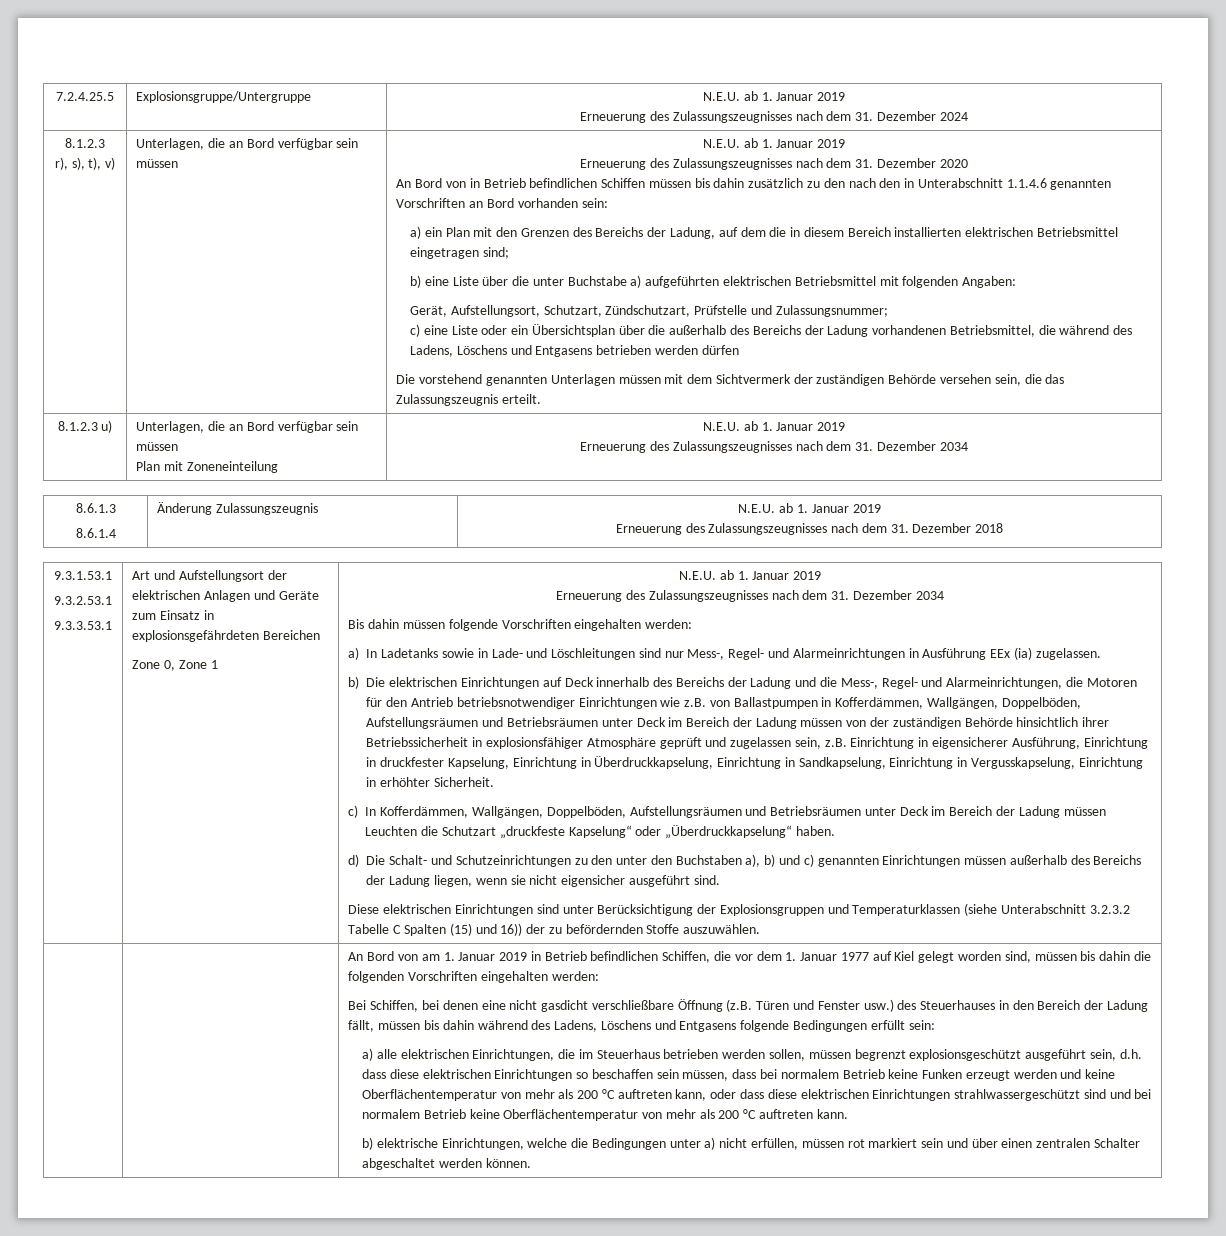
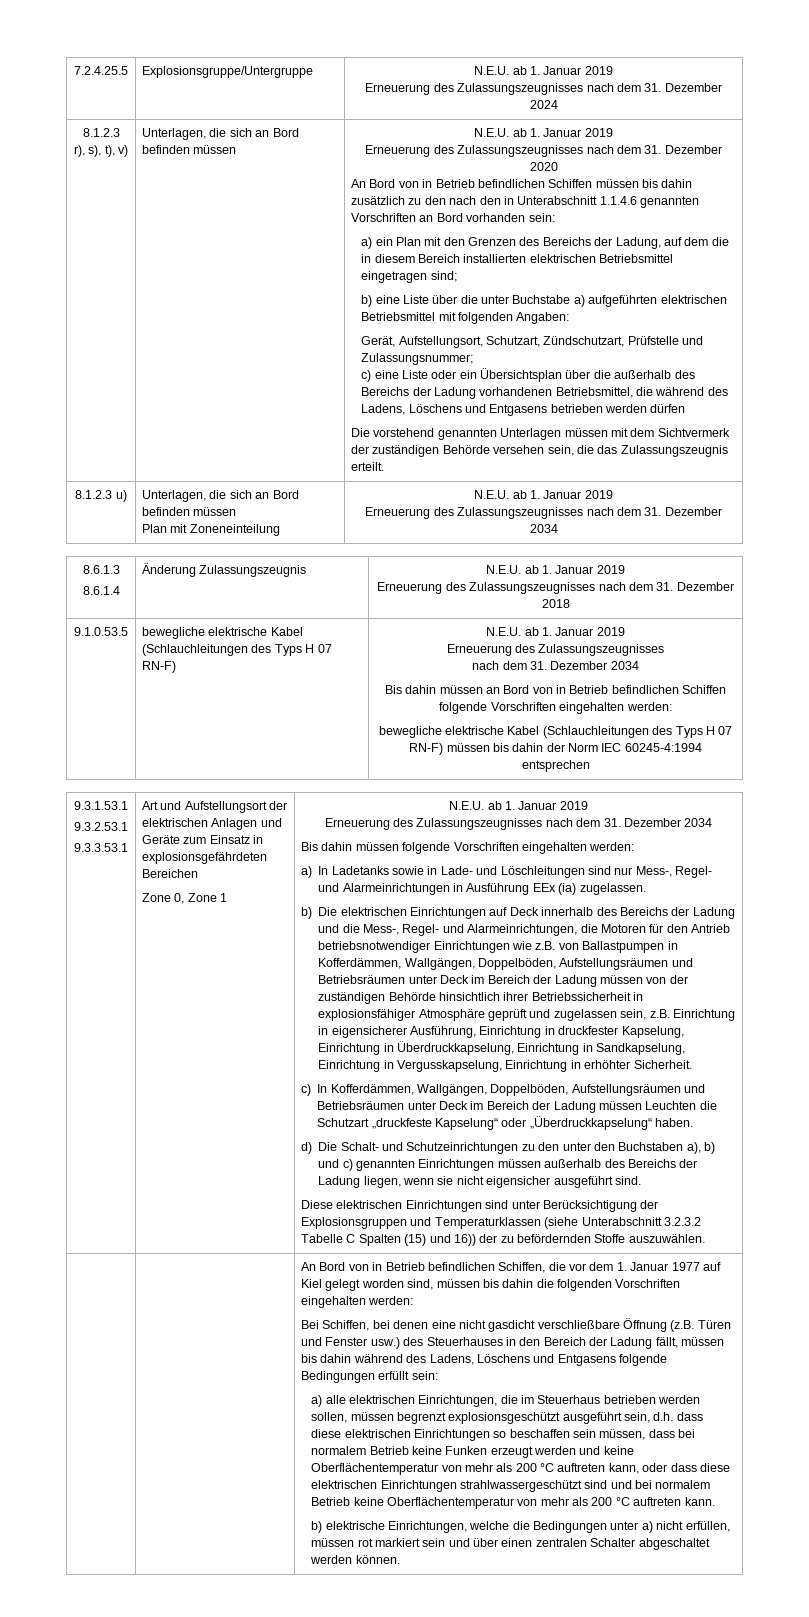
[228,138,359,150] an Bord verfügbar sein -> [229,128,299,137] [142,145,191,154] sich an Bord befinden
[228,421,359,433] an Bord verfügbar sein -> [229,490,299,499] [142,507,191,516] sich an Bord befinden
(1004, 528) none -> [74,627,128,636] [142,627,303,639] [142,644,332,656] [142,661,177,673] [486,627,625,636] [446,644,665,656] [472,661,639,670] [384,685,727,694] [439,702,672,714] [378,726,733,738] [409,743,702,755] [521,760,590,772] // 9.1.0.53.5 | bewegliche elektrische Kabel (Schlauchleitungen des Typs H 07 RN-F) | N.E.U. ab 1. Januar 2019 // Erneuerung des Zulassungszeugnisses // nach dem 31. Dezember 2034 // Bis dahin müssen an Bord von in Betrieb befindlichen Schiffen folgende Vorschriften eingehalten werden: // bewegliche elektrische Kabel (Schlauchleitungen des Typs H 07 RN-F) müssen bis dahin der Norm IEC 60245-4:1994 entsprechen
[421,952,528,961] am 1. Januar 2019 -> (369, 1267) none

